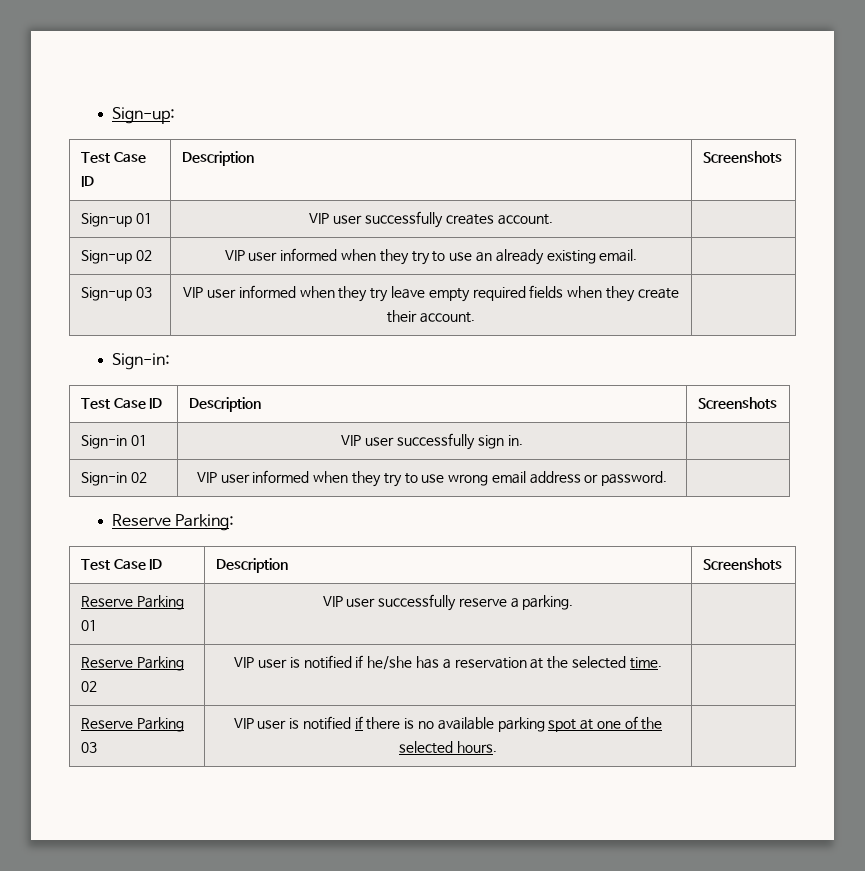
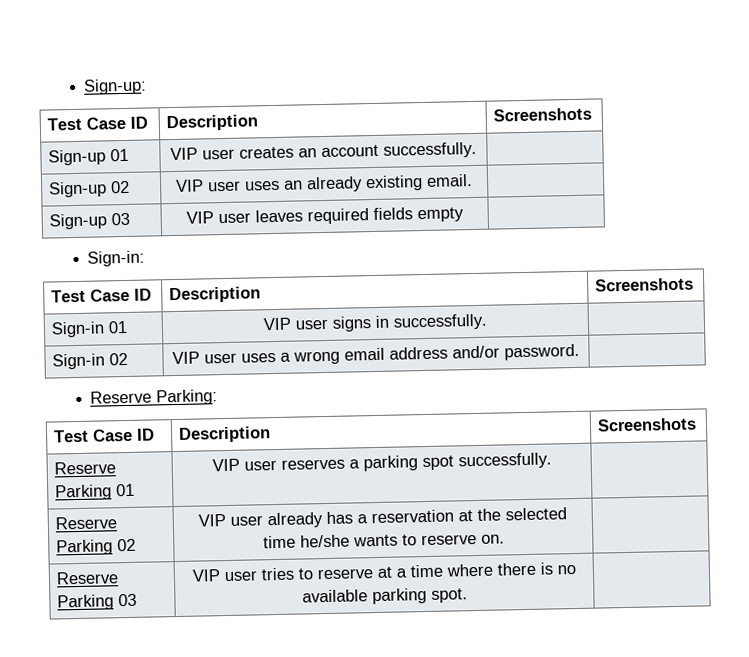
[364,211,553,228] successfully creates account. -> [239,141,478,159] creates an account successfully.
[280,248,473,265] informed when they try to use -> [245,180,280,191] uses
[238,285,679,302] [387,310,475,323] informed when they try leave empty required fields when they create their account. -> [255,207,465,225] leaves required fields empty
[396,433,523,450] successfully sign in. -> [332,313,489,332] signs in successfully.
[252,470,445,487] informed when they try to use -> [241,352,291,363] uses a
[584,474,599,483] or -> [452,345,501,359] and/or
[378,594,574,611] successfully reserve a parking. -> [280,452,552,472] reserves a parking spot successfully.
[289,655,413,670] is notified if he/she -> [267,512,323,529] already
[629,657,662,669] time. -> [262,534,505,549] time he/she wants to reserve on.
[289,716,363,730] is notified if -> [260,563,493,581] tries to reserve at a time where
[548,716,663,732] [399,741,497,754] spot at one of the selected hours. -> [430,588,468,603] spot.

